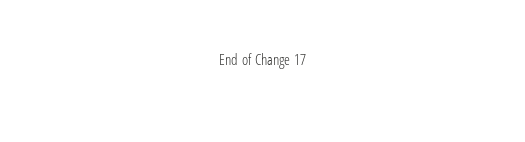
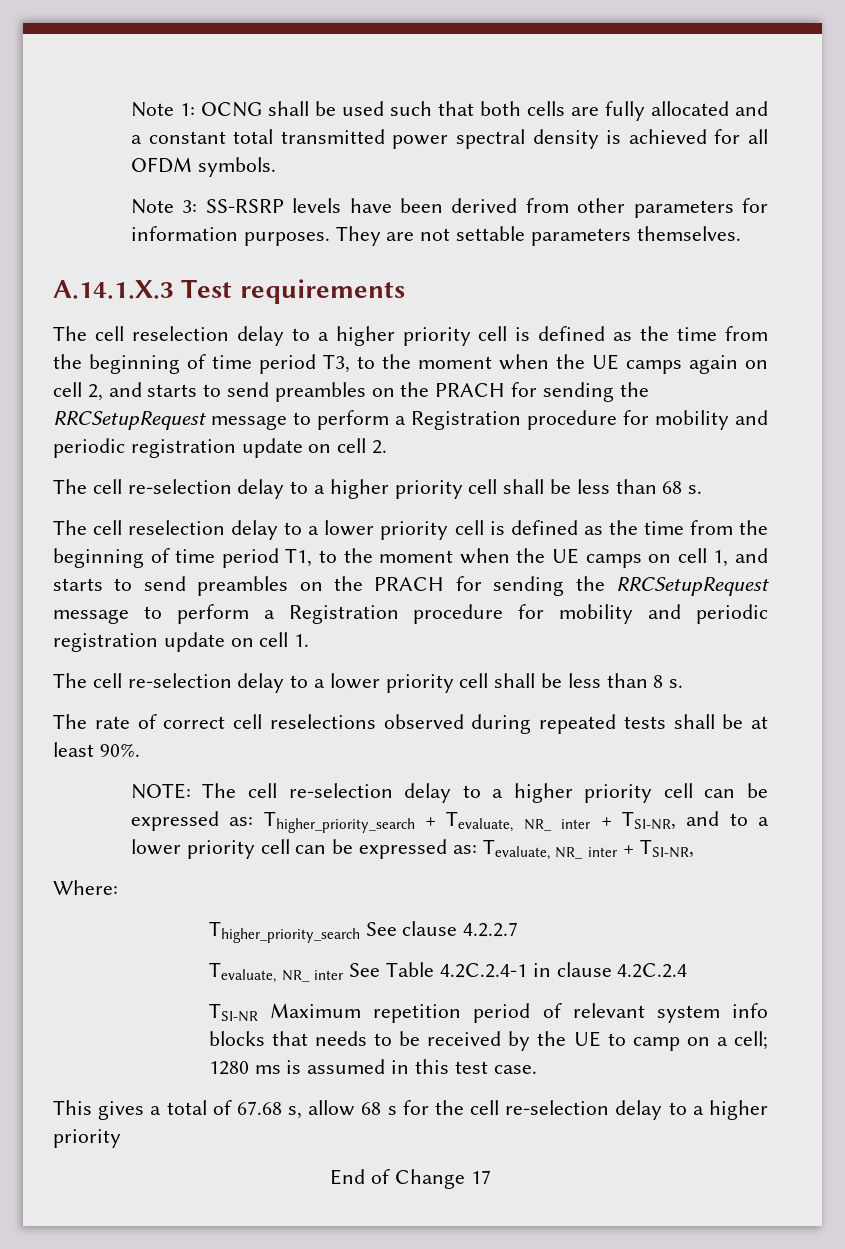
(218, 59) none -> [130,101,768,121] [130,129,768,149] [130,157,276,177] [130,198,768,218] [130,226,741,246] [53,279,405,304] [53,326,769,346] [53,354,768,374] [53,382,649,402] [53,410,768,430] [53,438,388,458] [53,479,703,499] [53,520,769,540] [53,548,769,568] [53,576,769,596] [53,604,769,624] [53,632,310,652] [53,673,684,693] [53,714,768,734] [53,742,140,757] [130,783,768,803] [130,811,769,833] [130,839,694,860] [53,880,118,895] [208,921,519,943] [208,962,688,983] [208,1003,768,1023] [208,1031,768,1051] [208,1059,537,1075] [53,1100,768,1120] [53,1129,121,1148] Note 1: OCNG shall be used such that both cells are fully allocated and a constant total transmitted power spectral density is achieved for all OFDM symbols. // Note 3: SS-RSRP levels have been derived from other parameters for information purposes. They are not settable parameters themselves. // A.14.1.X.3 Test requirements // The cell reselection delay to a higher priority cell is defined as the time from the beginning of time period T3, to the moment when the UE camps again on cell 2, and starts to send preambles on the PRACH for sending the RRCSetupRequest message to perform a Registration procedure for mobility and periodic registration update on cell 2. // The cell re-selection delay to a higher priority cell shall be less than 68 s. // The cell reselection delay to a lower priority cell is defined as the time from the beginning of time period T1, to the moment when the UE camps on cell 1, and starts to send preambles on the PRACH for sending the RRCSetupRequest message to perform a Registration procedure for mobility and periodic registration update on cell 1. // The cell re-selection delay to a lower priority cell shall be less than 8 s. // The rate of correct cell reselections observed during repeated tests shall be at least 90%. // NOTE: The cell re-selection delay to a higher priority cell can be expressed as: Thigher_priority_search + Tevaluate, NR_ inter + TSI-NR, and to a lower priority cell can be expressed as: Tevaluate, NR_ inter + TSI-NR, // Where: // Thigher_priority_search See clause 4.2.2.7 // Tevaluate, NR_ inter See Table 4.2C.2.4-1 in clause 4.2C.2.4 // TSI-NR Maximum repetition period of relevant system info blocks that needs to be received by the UE to camp on a cell; 1280 ms is assumed in this test case. // This gives a total of 67.68 s, allow 68 s for the cell re-selection delay to a higher priority //

